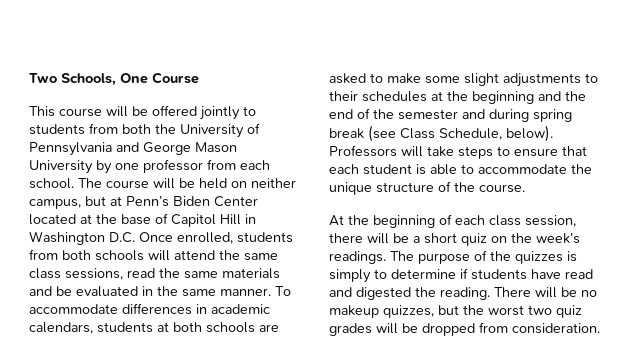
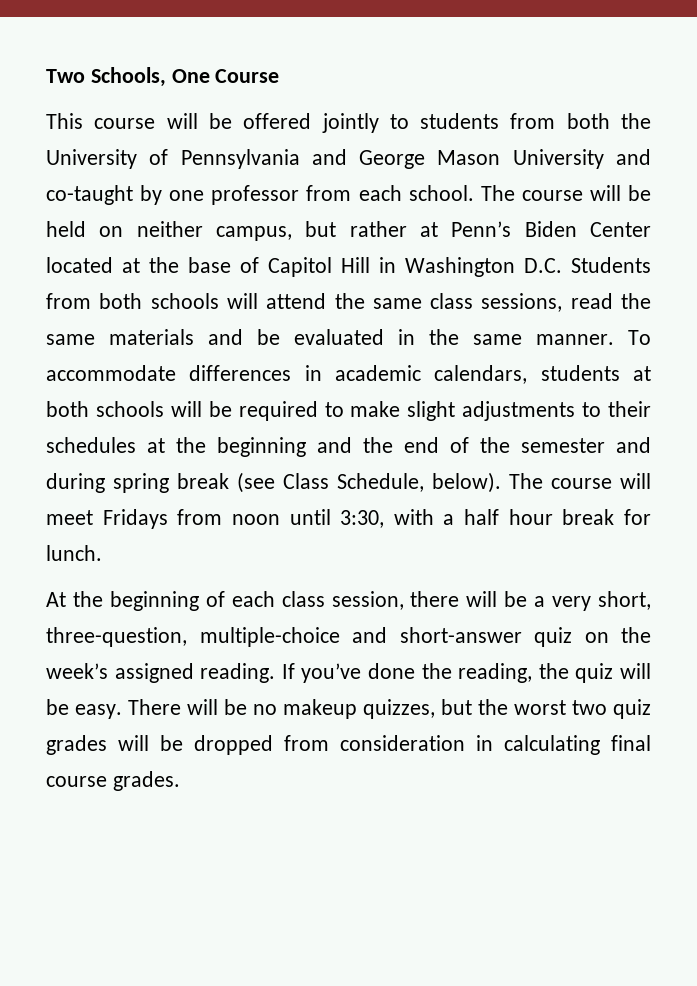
(93, 167) none -> [616,149,652,165] [46,185,133,205] and co-taught
(106, 201) none -> [349,221,407,237] rather
[139,232,293,244] Once enrolled, students -> [571,257,651,273] Students
[259,324,279,332] [329,73,366,84] are asked -> [170,401,318,421] will be required
[425,76,460,84] some -> (401, 409) none
[329,145,587,159] [329,164,592,175] [329,181,525,195] Professors will take steps to ensure that each student is able to accommodate the unique structure of the course. -> [509,473,651,489] [46,509,651,529] [46,545,102,561] The course will meet Fridays from noon until 3:30, with a half hour break for lunch.
[424,233,580,246] [329,250,577,264] [329,268,593,283] [329,287,490,300] short quiz on the week’s readings. The purpose of the quizzes is simply to determine if students have read and digested the reading. -> [552,591,652,611] [46,627,651,647] [46,663,651,683] [46,699,122,719] very short, three-question, multiple-choice and short-answer quiz on the week’s assigned reading. If you’ve done the reading, the quiz will be easy.
[512,323,600,334] consideration. -> [340,735,651,755] [46,771,180,791] consideration in calculating final course grades.

